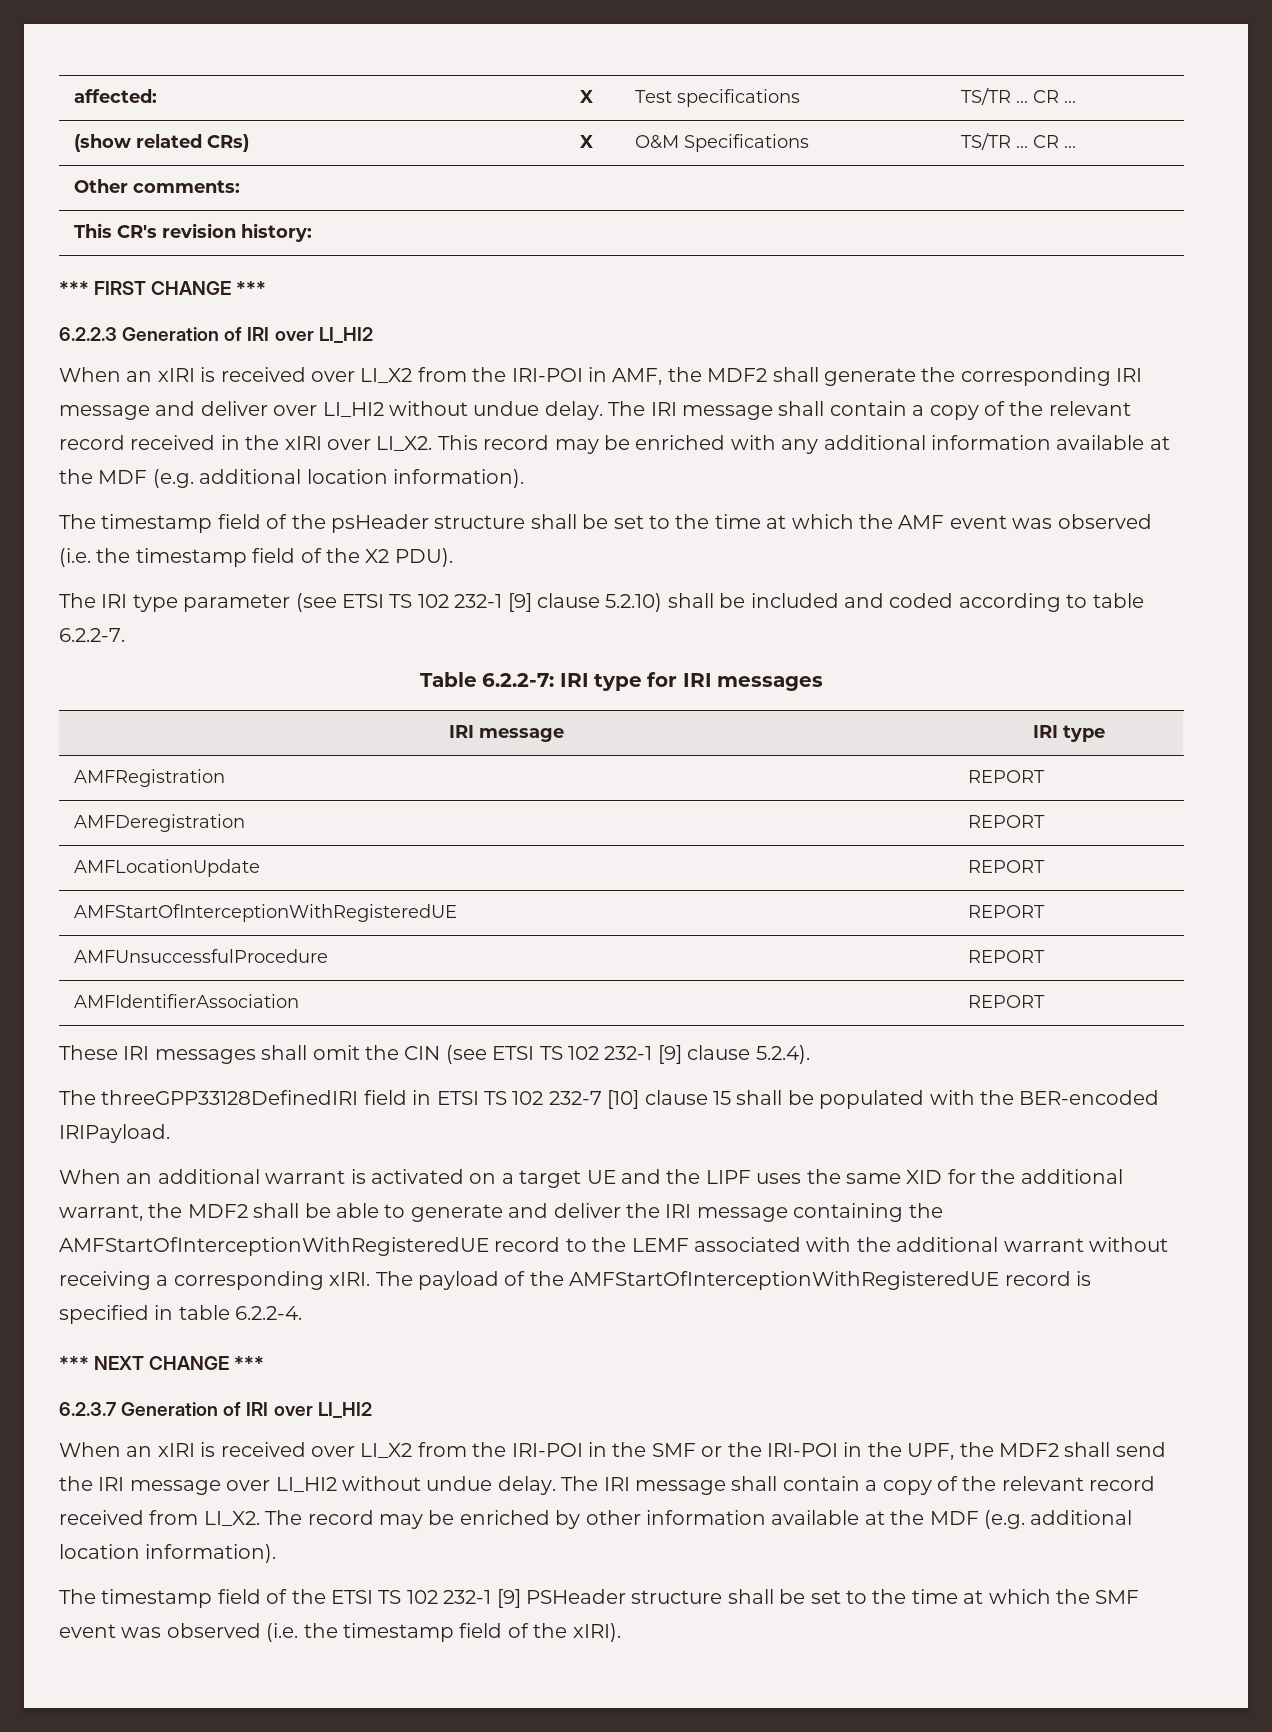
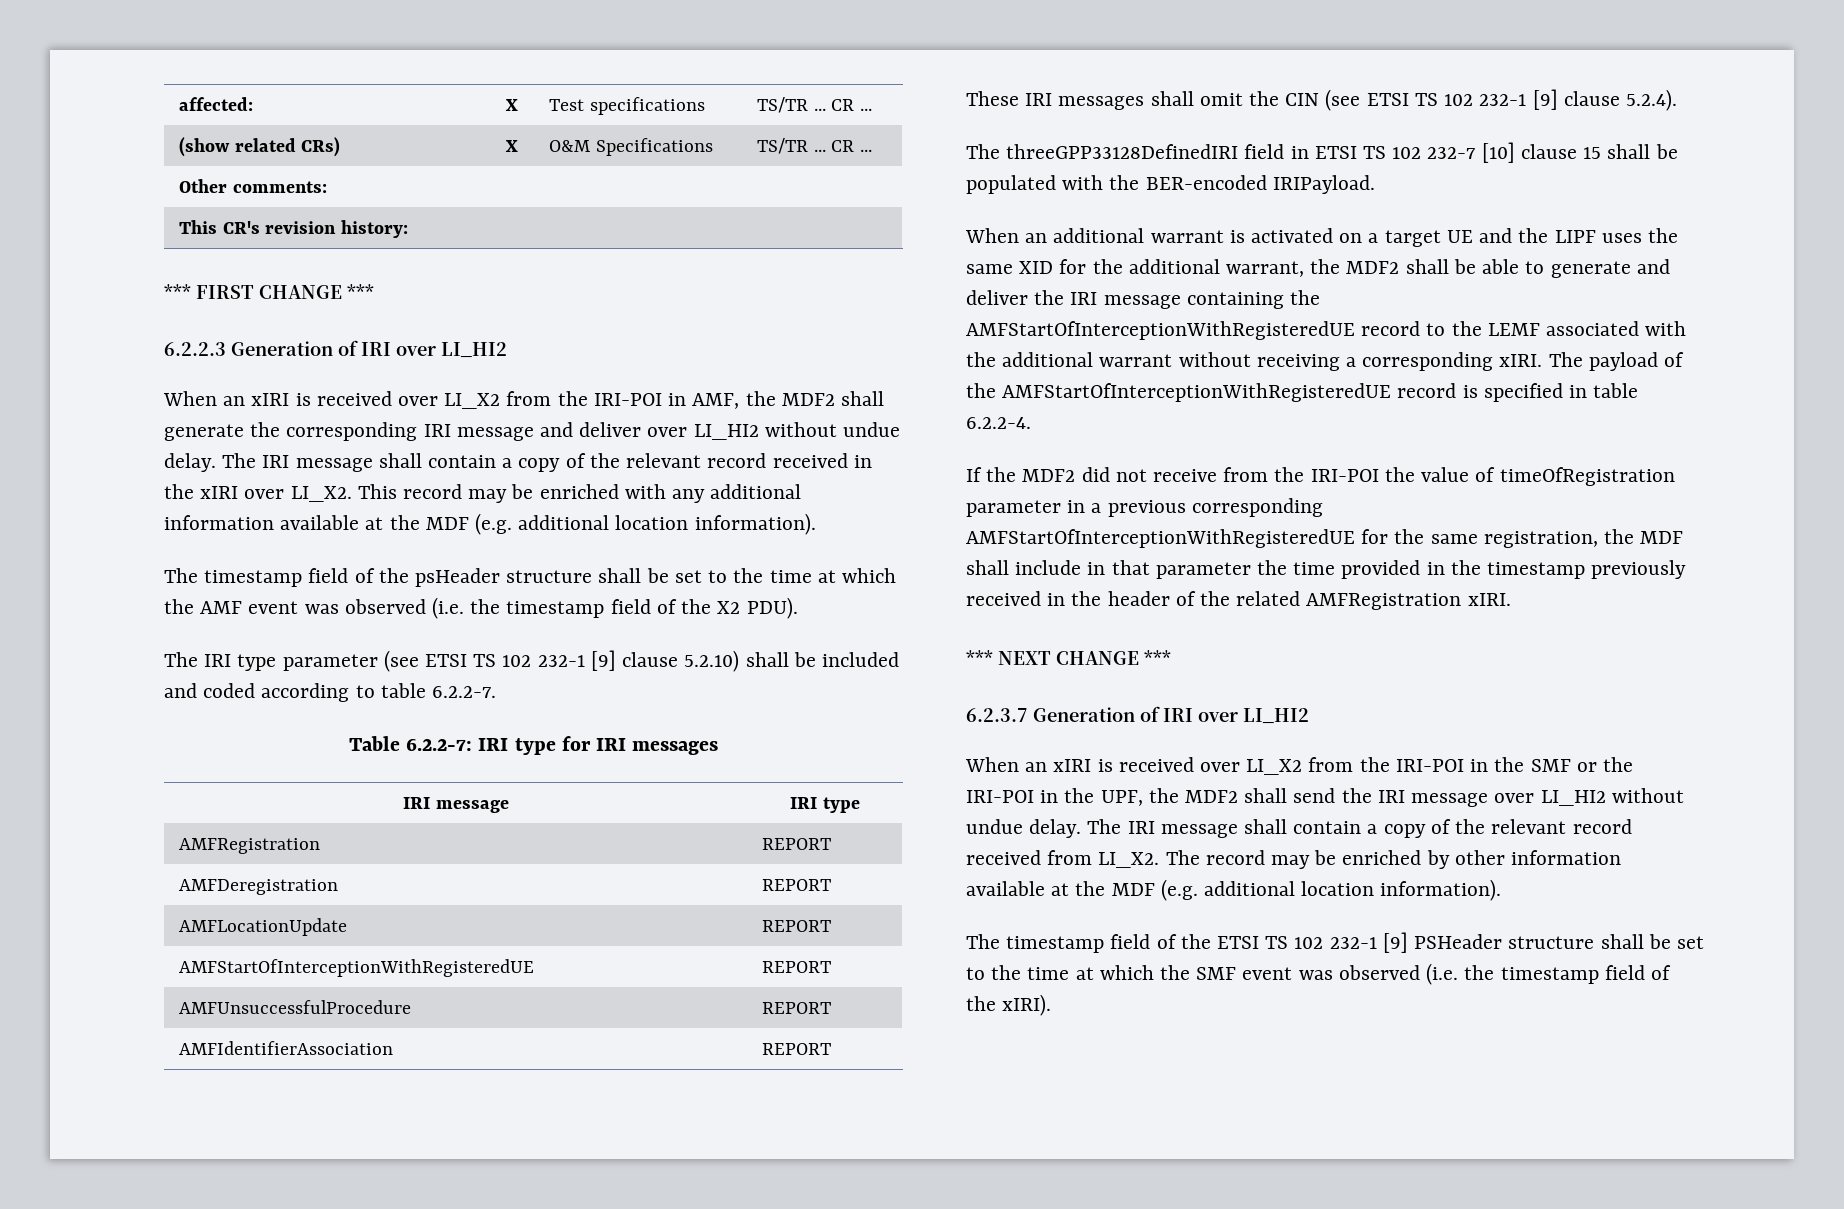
(303, 1313) none -> [966,467,1675,486] [966,498,1323,517] [966,529,1684,548] [966,560,1687,579] [966,591,1511,610] // If the MDF2 did not receive from the IRI-POI the value of timeOfRegistration parameter in a previous corresponding AMFStartOfInterceptionWithRegisteredUE for the same registration, the MDF shall include in that parameter the time provided in the timestamp previously received in the header of the related AMFRegistration xIRI.

